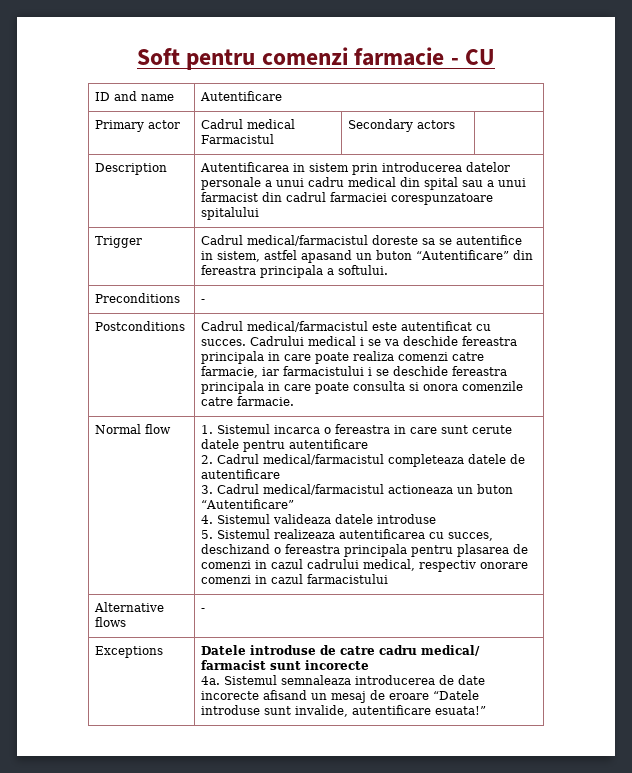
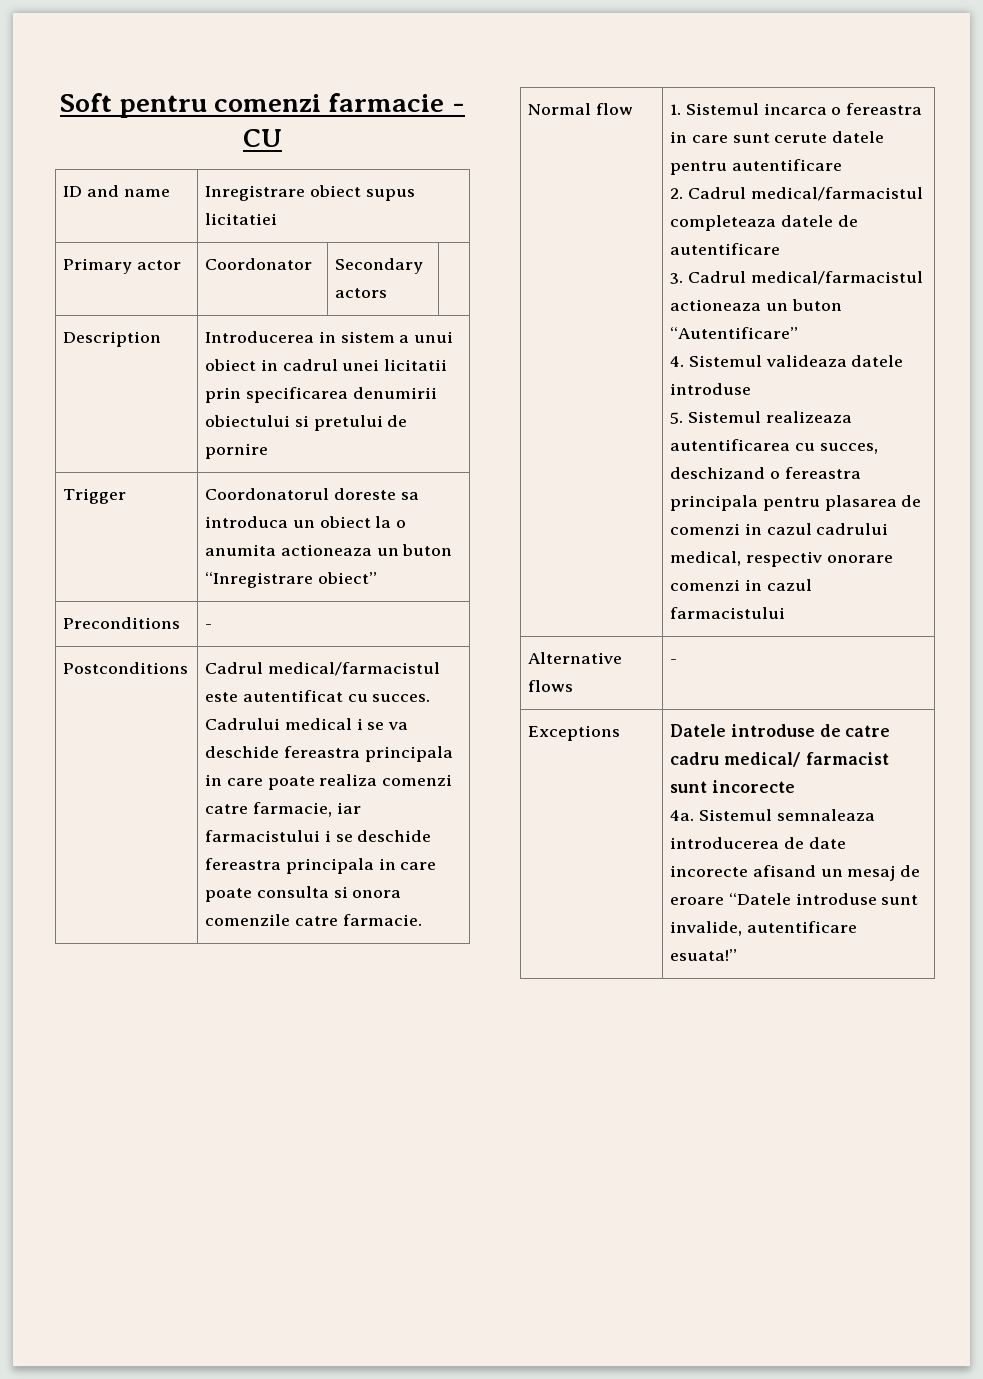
[200,91,283,101] Autentificare -> [205,185,415,201] [205,213,278,225] Inregistrare obiect supus licitatiei
[201,119,296,129] [201,134,275,144] Cadrul medical Farmacistul -> [205,258,313,270] Coordonator
[200,162,290,172] Autentificarea -> [205,331,315,343] Introducerea
[352,162,511,175] [201,177,527,190] [201,192,494,205] [201,207,260,220] [95,236,143,248] [201,235,523,246] [201,250,534,263] [201,265,389,278] prin introducerea datelor personale a unui cadru medical din spital sau a unui farmacist din cadrul farmaciei corespunzatoare spitalului // Trigger | Cadrul medical/farmacistul doreste sa se autentifice in sistem, astfel apasand un buton “Autentificare” din fereastra principala a softului. -> [399,331,454,343] [205,359,448,371] [205,387,437,403] [205,415,408,431] [205,443,269,459] [63,488,127,504] [205,488,419,500] [205,516,407,528] [205,544,453,556] [205,572,377,588] a unui obiect in cadrul unei licitatii prin specificarea denumirii obiectului si pretului de pornire // Trigger | Coordonatorul doreste sa introduca un obiect la o anumita actioneaza un buton “Inregistrare obiect”

